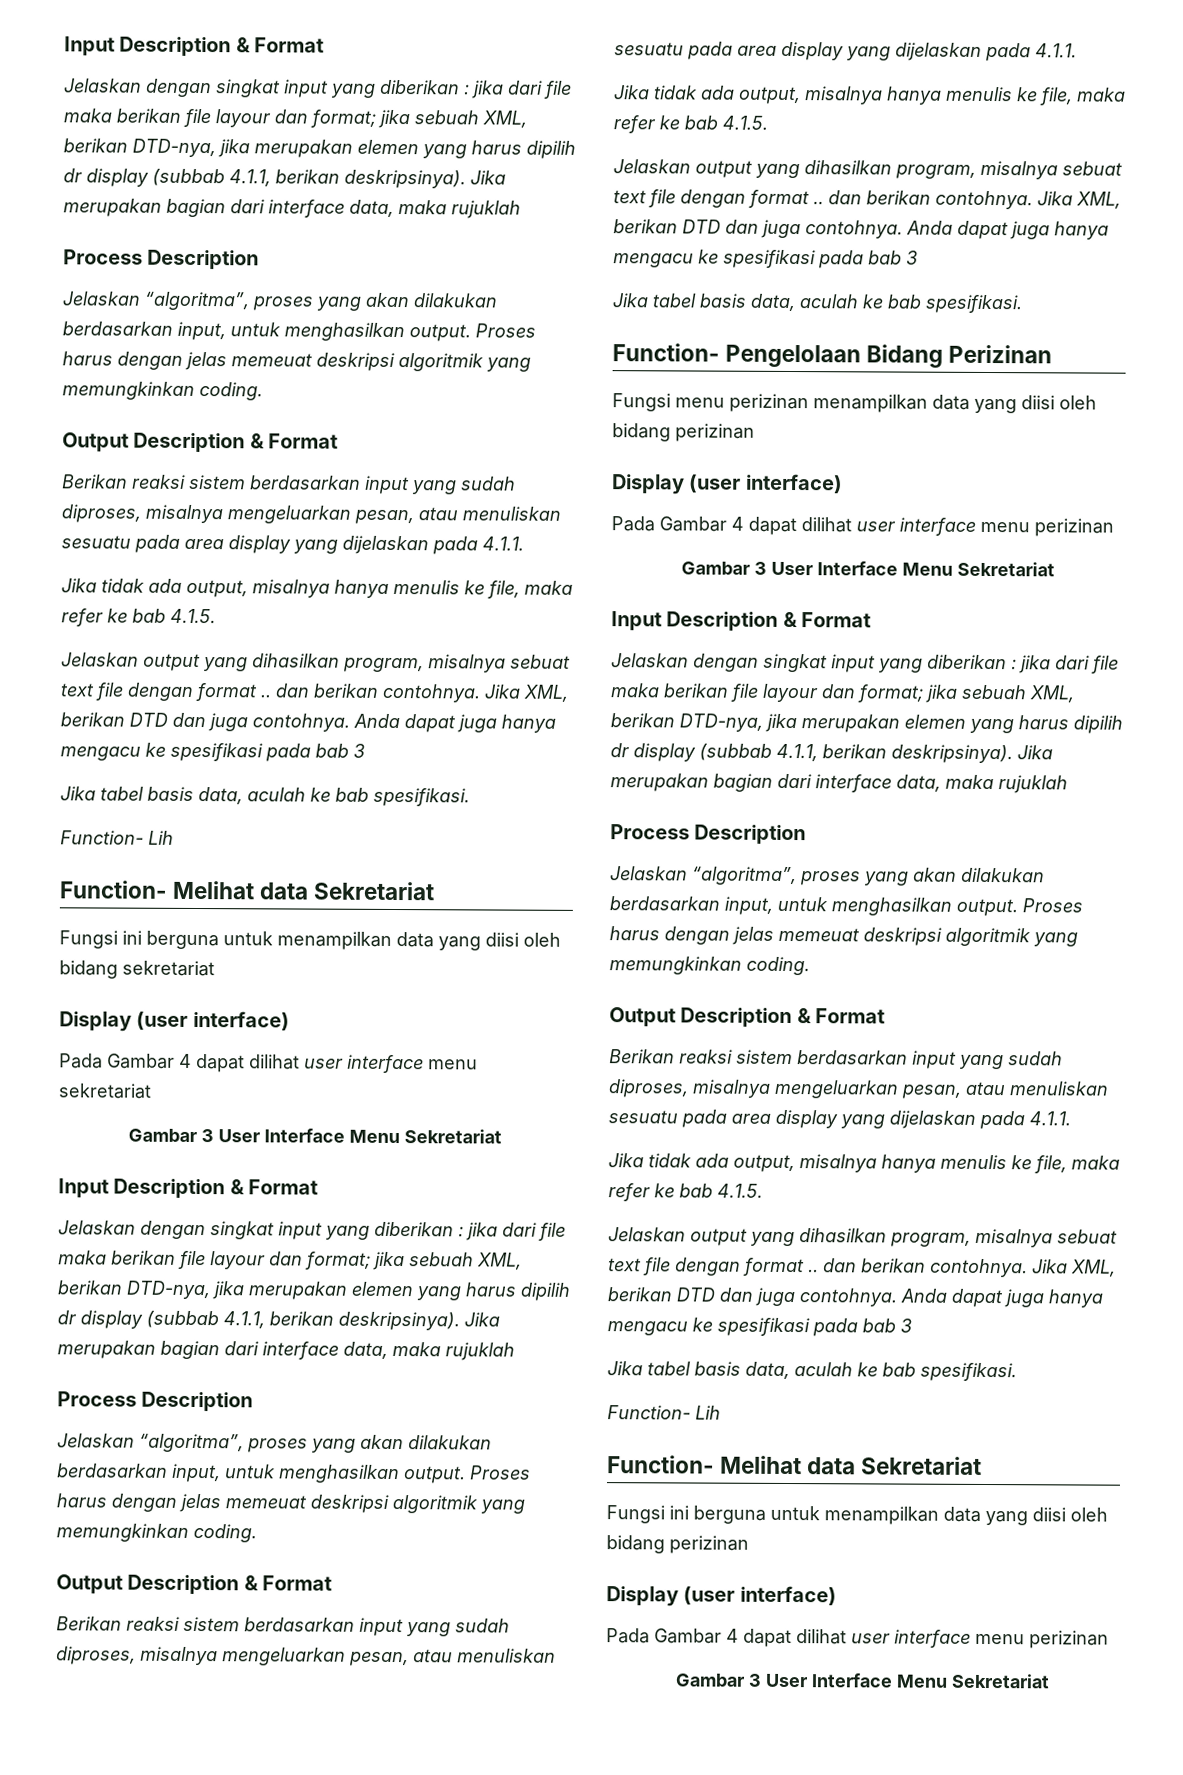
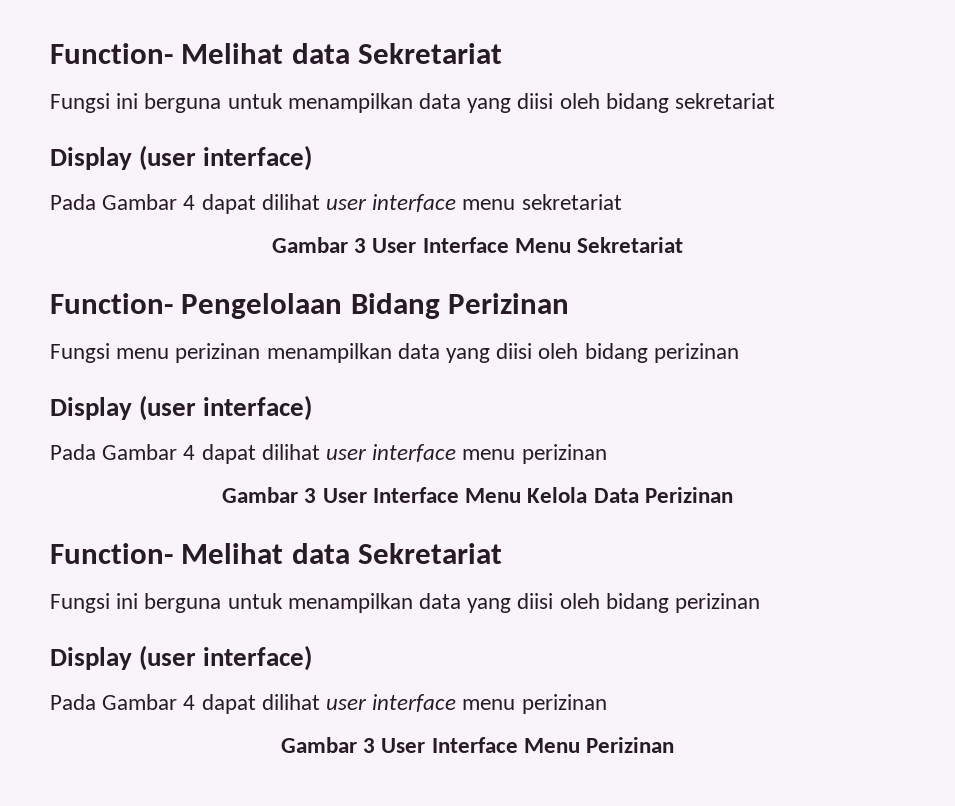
[64,36,325,57] [64,78,572,99] [63,108,527,129] [63,138,576,159] [63,168,506,189] [63,198,521,219] [63,249,260,270] [62,291,498,311] [62,321,536,342] [62,351,531,372] [62,381,263,401] [62,432,339,453] [62,474,516,495] [61,504,561,525] [61,534,524,555] [61,578,573,599] [61,608,216,627] [61,652,571,673] [60,682,569,703] [60,712,556,733] [60,742,365,762] [60,786,470,807] [60,830,174,845] Input Description & Format // Jelaskan dengan singkat input yang diberikan : jika dari file maka berikan file layour dan format; jika sebuah XML, berikan DTD-nya, jika merupakan elemen yang harus dipilih dr display (subbab 4.1.1, berikan deskripsinya). Jika merupakan bagian dari interface data, maka rujuklah // Process Description // Jelaskan “algoritma”, proses yang akan dilakukan berdasarkan input, untuk menghasilkan output. Proses harus dengan jelas memeuat deskripsi algoritmik yang memungkinkan coding. // Output Description & Format // Berikan reaksi sistem berdasarkan input yang sudah diproses, misalnya mengeluarkan pesan, atau menuliskan sesuatu pada area display yang dijelaskan pada 4.1.1. // Jika tidak ada output, misalnya hanya menulis ke file, maka refer ke bab 4.1.5. // Jelaskan output yang dihasilkan program, misalnya sebuat text file dengan format .. dan berikan contohnya. Jika XML, berikan DTD dan juga contohnya. Anda dapat juga hanya mengacu ke spesifikasi pada bab 3 // Jika tabel basis data, aculah ke bab spesifikasi. // Function- Lih // -> (50, 53) none
[58,1178,319,1199] [58,1220,566,1241] [58,1250,522,1271] [57,1280,570,1301] [57,1310,500,1331] [57,1340,515,1361] [57,1391,254,1412] [57,1433,492,1453] [57,1463,531,1484] [56,1493,525,1514] [56,1523,257,1543] [56,1574,333,1595] [56,1616,510,1637] [56,1646,556,1667] [614,41,1077,62] [613,85,1126,106] [613,115,768,134] [613,159,1123,180] [613,189,1121,210] [613,219,1109,240] [613,249,918,269] [612,293,1023,314] // Input Description & Format // Jelaskan dengan singkat input yang diberikan : jika dari file maka berikan file layour dan format; jika sebuah XML, berikan DTD-nya, jika merupakan elemen yang harus dipilih dr display (subbab 4.1.1, berikan deskripsinya). Jika merupakan bagian dari interface data, maka rujuklah // Process Description // Jelaskan “algoritma”, proses yang akan dilakukan berdasarkan input, untuk menghasilkan output. Proses harus dengan jelas memeuat deskripsi algoritmik yang memungkinkan coding. // Output Description & Format // Berikan reaksi sistem berdasarkan input yang sudah diproses, misalnya mengeluarkan pesan, atau menuliskan sesuatu pada area display yang dijelaskan pada 4.1.1. // Jika tidak ada output, misalnya hanya menulis ke file, maka refer ke bab 4.1.5. // Jelaskan output yang dihasilkan program, misalnya sebuat text file dengan format .. dan berikan contohnya. Jika XML, berikan DTD dan juga contohnya. Anda dapat juga hanya mengacu ke spesifikasi pada bab 3 // Jika tabel basis data, aculah ke bab spesifikasi. -> (684, 245) none
[957,561,1055,577] [611,611,872,631] [611,653,1119,674] [610,683,1075,703] [610,713,1123,734] [610,743,1053,764] [610,773,1068,794] [610,824,807,845] [610,866,1045,886] [609,896,1083,917] [609,926,1078,947] [609,956,810,976] [609,1007,886,1028] [609,1049,1063,1070] [608,1079,1109,1099] [608,1109,1071,1130] [608,1153,1120,1174] [608,1183,763,1202] [608,1227,1118,1248] [608,1257,1116,1278] [607,1287,1103,1308] [607,1317,912,1337] [607,1361,1017,1382] [607,1405,721,1420] Sekretariat // Input Description & Format // Jelaskan dengan singkat input yang diberikan : jika dari file maka berikan file layour dan format; jika sebuah XML, berikan DTD-nya, jika merupakan elemen yang harus dipilih dr display (subbab 4.1.1, berikan deskripsinya). Jika merupakan bagian dari interface data, maka rujuklah // Process Description // Jelaskan “algoritma”, proses yang akan dilakukan berdasarkan input, untuk menghasilkan output. Proses harus dengan jelas memeuat deskripsi algoritmik yang memungkinkan coding. // Output Description & Format // Berikan reaksi sistem berdasarkan input yang sudah diproses, misalnya mengeluarkan pesan, atau menuliskan sesuatu pada area display yang dijelaskan pada 4.1.1. // Jika tidak ada output, misalnya hanya menulis ke file, maka refer ke bab 4.1.5. // Jelaskan output yang dihasilkan program, misalnya sebuat text file dengan format .. dan berikan contohnya. Jika XML, berikan DTD dan juga contohnya. Anda dapat juga hanya mengacu ke spesifikasi pada bab 3 // Jika tabel basis data, aculah ke bab spesifikasi. // Function- Lih -> [527,487,733,503] Kelola Data Perizinan
[951,1673,1050,1689] Sekretariat -> [586,737,675,753] Perizinan

